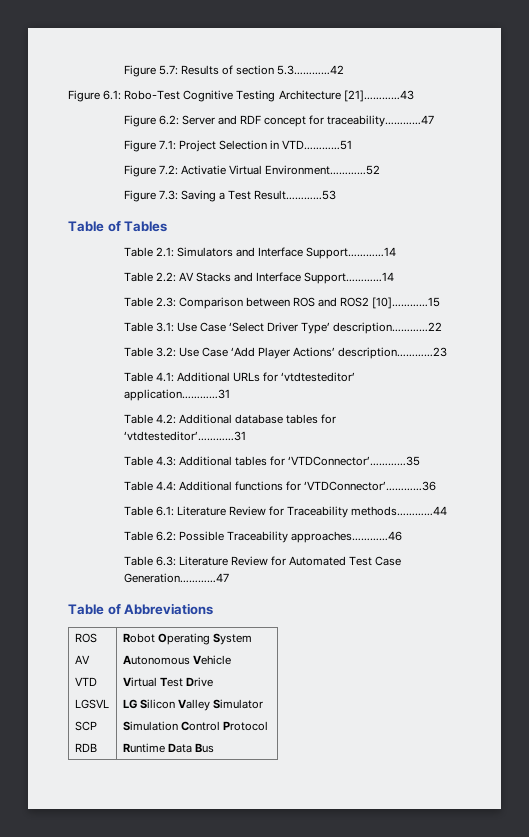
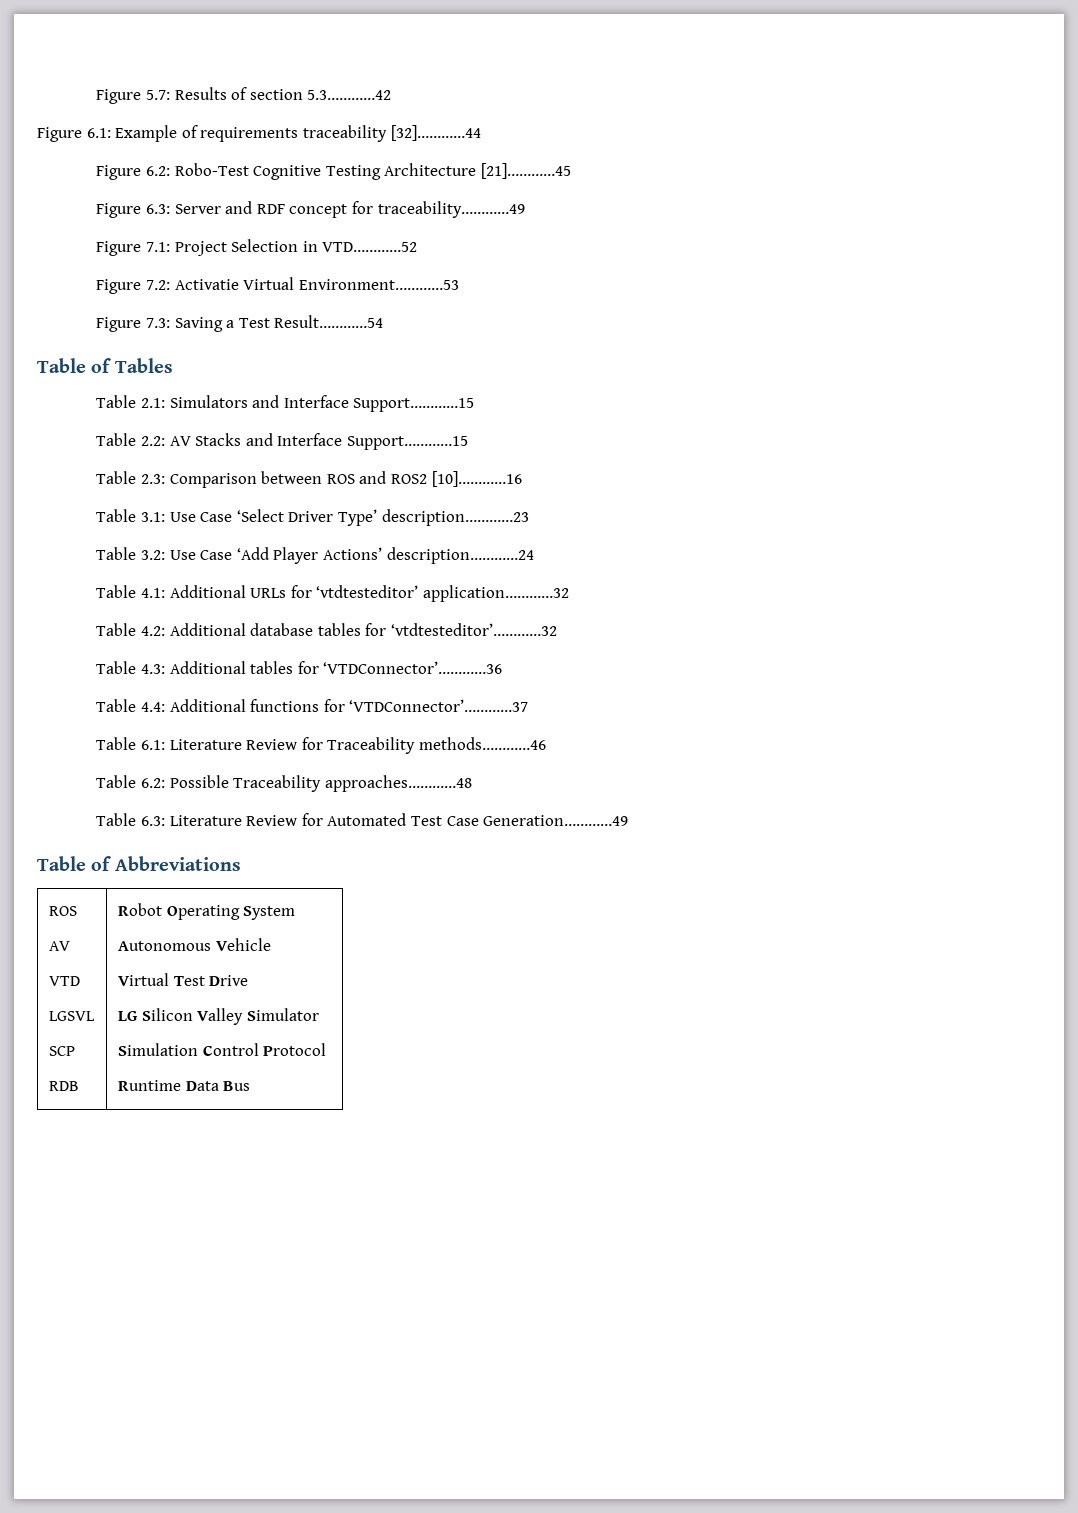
(122, 95) none -> [115,125,481,142] [96,165,171,180] Example of requirements traceability [32]…………44 // Figure 6.2:
[343,90,414,102] [123,115,179,127] [21]…………43 // Figure 6.2: -> [481,163,572,179] [96,203,171,218] [21]…………45 // Figure 6.3:
[327,115,435,127] traceability…………47 -> [377,201,525,218] traceability…………49
[282,140,353,150] VTD…………51 -> [322,242,418,252] VTD…………52
[265,165,381,175] Environment…………52 -> [298,279,459,290] Environment…………53
[254,190,337,200] Result…………53 -> [274,315,384,328] Result…………54
[306,247,397,259] Support…………14 -> [353,398,475,412] Support…………15
[304,272,395,284] Support…………14 -> [347,436,469,450] Support…………15
[372,297,441,309] [10]…………15 -> [431,471,522,487] [10]…………16
[333,322,443,334] description…………22 -> [381,509,529,526] description…………23
[338,347,448,359] description…………23 -> [386,547,534,564] description…………24
[123,389,230,401] application…………31 -> [423,585,570,602] application…………32
[123,431,246,441] ‘vtdtesteditor’…………31 -> [391,623,558,636] ‘vtdtesteditor’…………32
[288,456,421,466] ‘VTDConnector’…………35 -> [323,661,503,674] ‘VTDConnector’…………36
[304,481,437,491] ‘VTDConnector’…………36 -> [349,699,529,712] ‘VTDConnector’…………37
[351,506,448,516] methods…………44 -> [419,737,547,750] methods…………46
[291,531,403,543] approaches…………46 -> [324,775,472,792] approaches…………48
[123,573,229,583] Generation…………47 -> [483,815,629,826] Generation…………49

